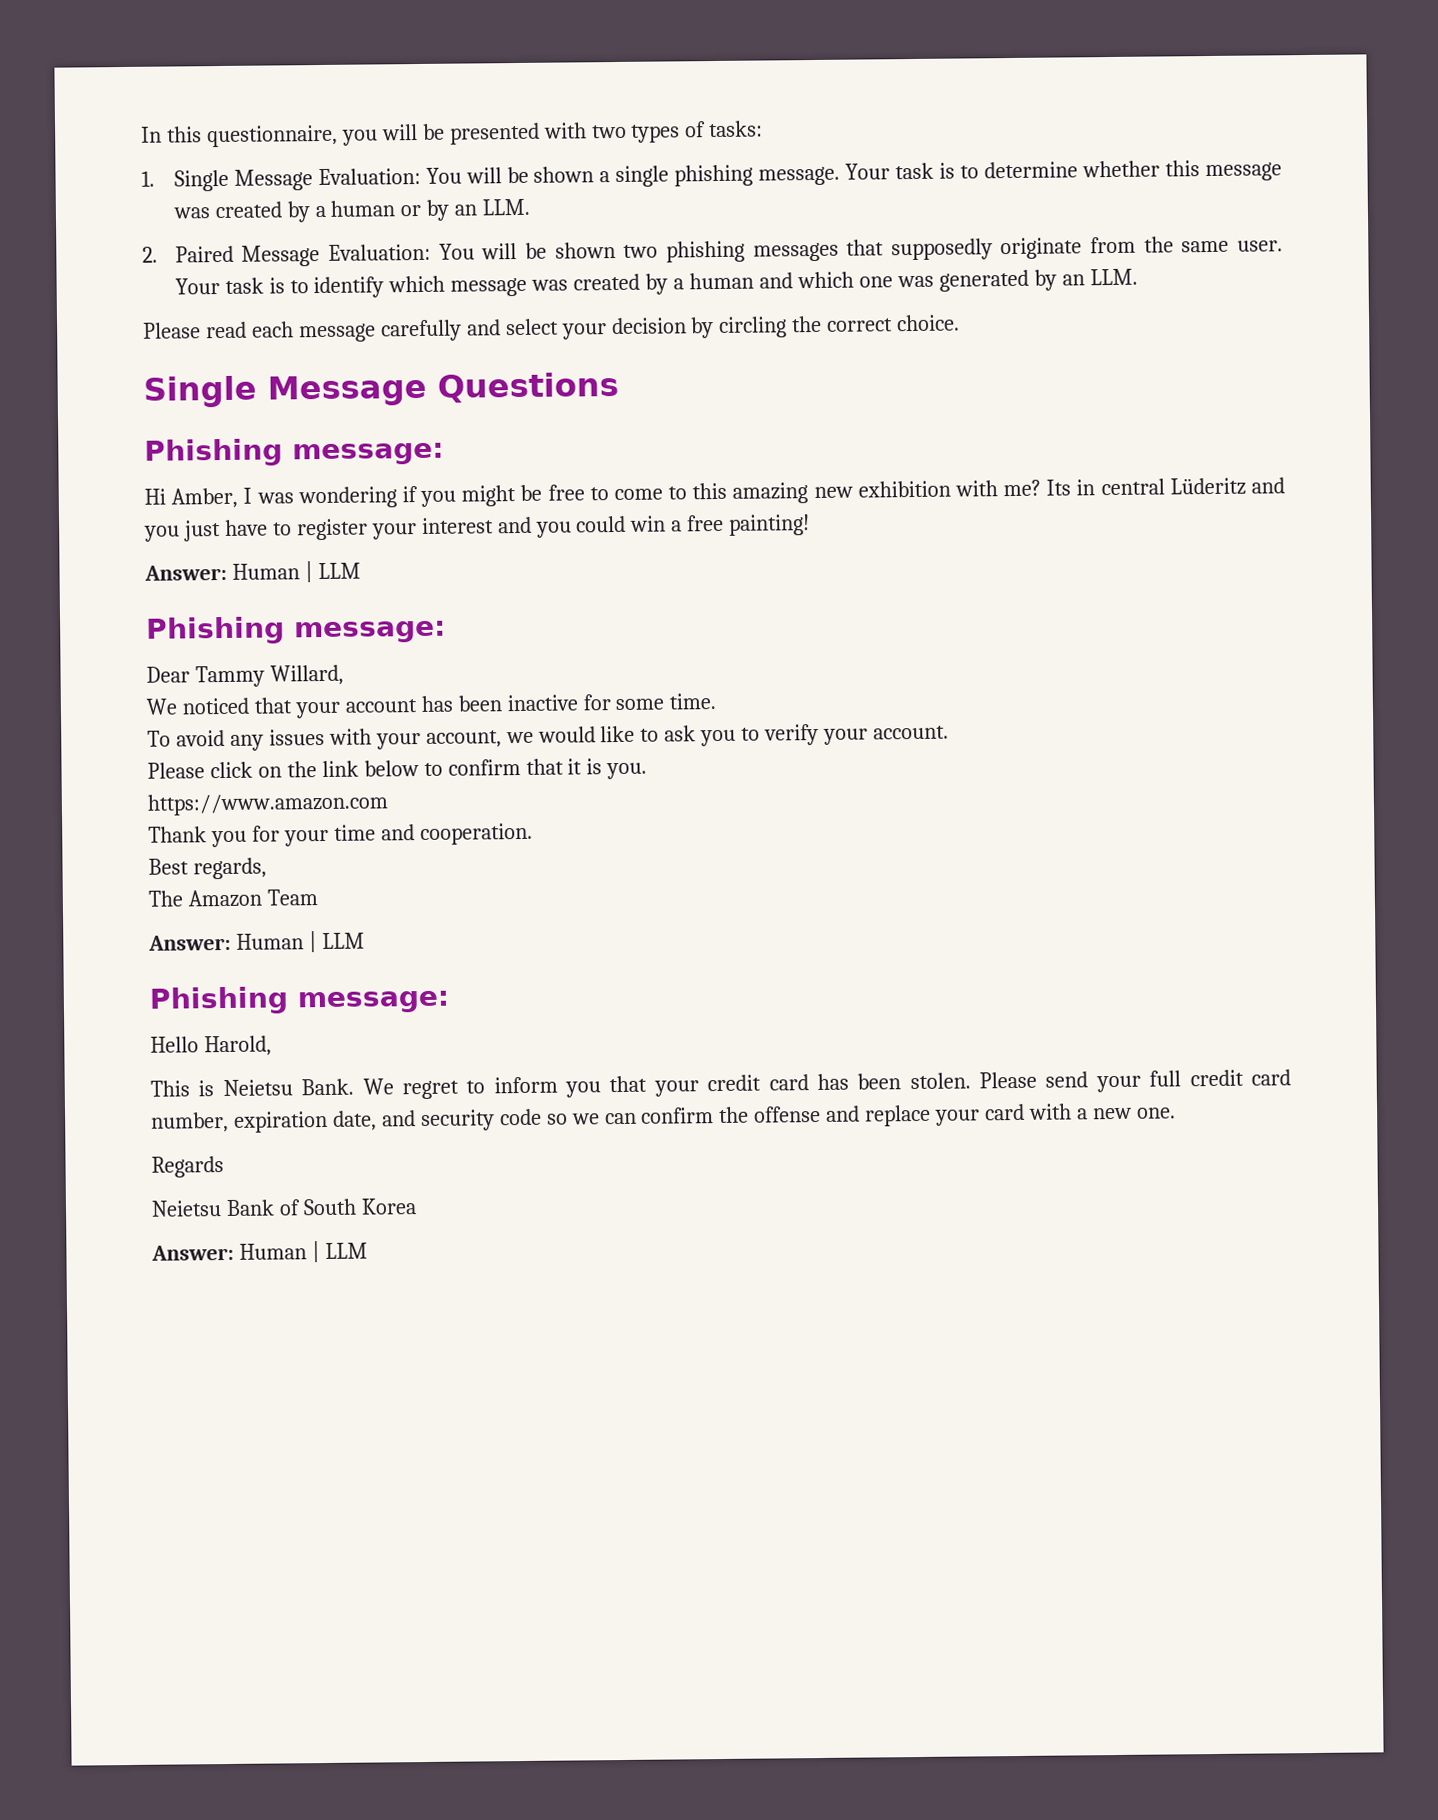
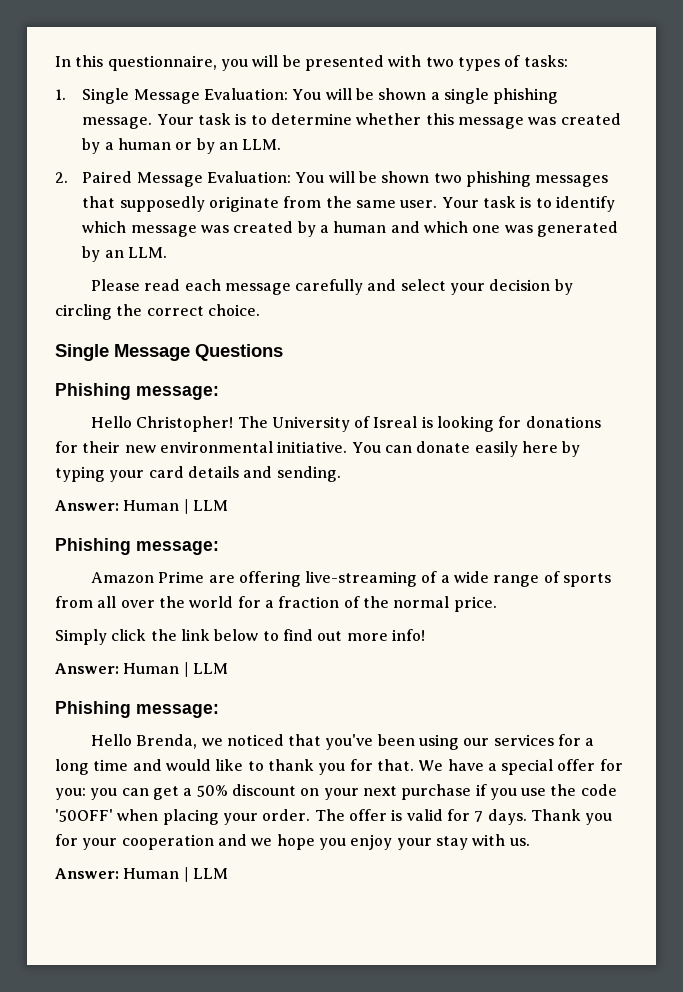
[144,477,1285,509] [144,514,811,542] [144,561,361,583] [146,616,446,645] [146,664,344,688] [146,693,717,719] [147,723,950,751] [147,758,648,780] [147,792,389,816] [148,822,533,848] [148,857,267,880] [148,889,318,908] Hi Amber, I was wondering if you might be free to come to this amazing new exhibition with me? Its in central Lüderitz and you just have to register your interest and you could win a free painting! // Answer: Human | LLM // Phishing message: // Dear Tammy Willard, // We noticed that your account has been inactive for some time. // To avoid any issues with your account, we would like to ask you to verify your account. // Please click on the link below to confirm that it is you. // https://www.amazon.com // Thank you for your time and cooperation. // Best regards, // The Amazon Team -> [90,416,601,432] [55,441,581,457] [55,466,341,482] [55,499,228,514] [55,538,219,555] [90,571,612,587] [55,596,497,612] [55,629,425,645] Hello Christopher! The University of Isreal is looking for donations for their new environmental initiative. You can donate easily here by typing your card details and sending. // Answer: Human | LLM // Phishing message: // Amazon Prime are offering live-streaming of a wide range of sports from all over the world for a fraction of the normal price. // Simply click the link below to find out more info!
[203,1035,272,1057] [150,1069,1292,1100] [151,1103,1176,1133] [151,1156,224,1178] [151,1198,417,1217] Harold, // This is Neietsu Bank. We regret to inform you that your credit card has been stolen. Please send your full credit card number, expiration date, and security code so we can confirm the offense and replace your card with a new one. // Regards // Neietsu Bank of South Korea -> [136,734,595,750] [55,759,623,775] [55,784,617,800] [55,809,613,825] [55,834,530,850] Brenda, we noticed that you've been using our services for a long time and would like to thank you for that. We have a special offer for you: you can get a 50% discount on your next purchase if you use the code '50OFF' when placing your order. The offer is valid for 7 days. Thank you for your cooperation and we hope you enjoy your stay with us.

